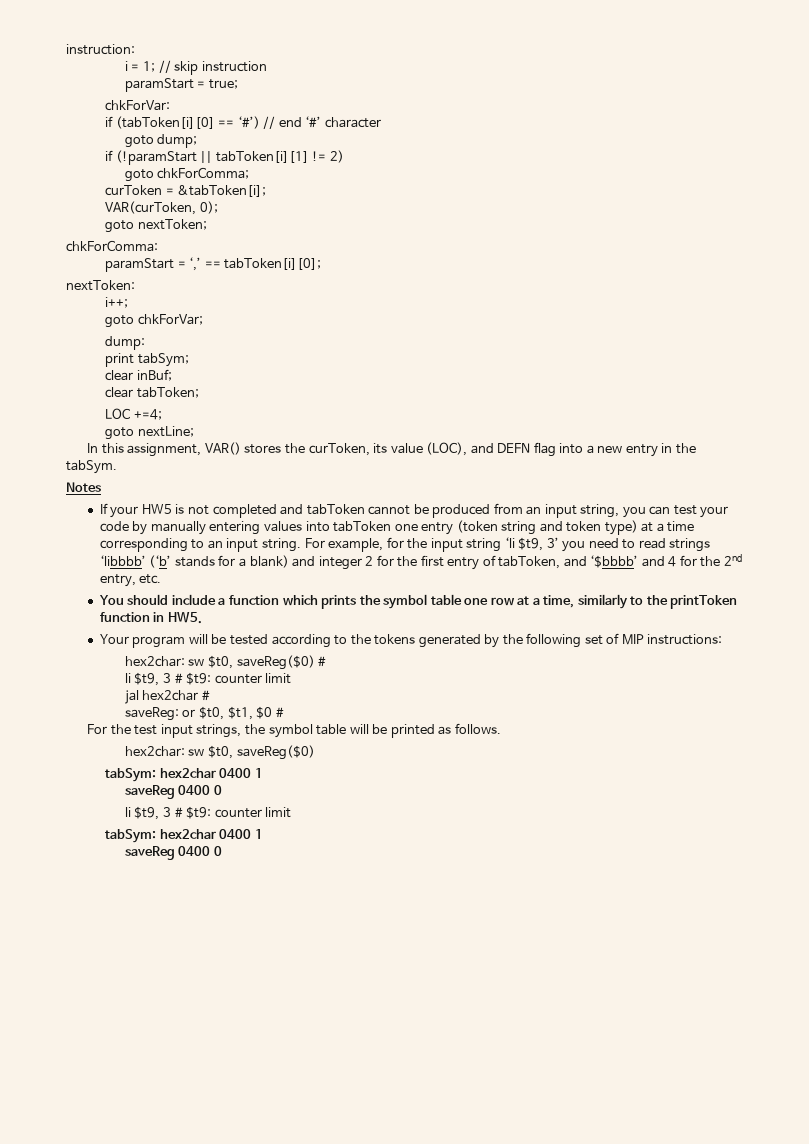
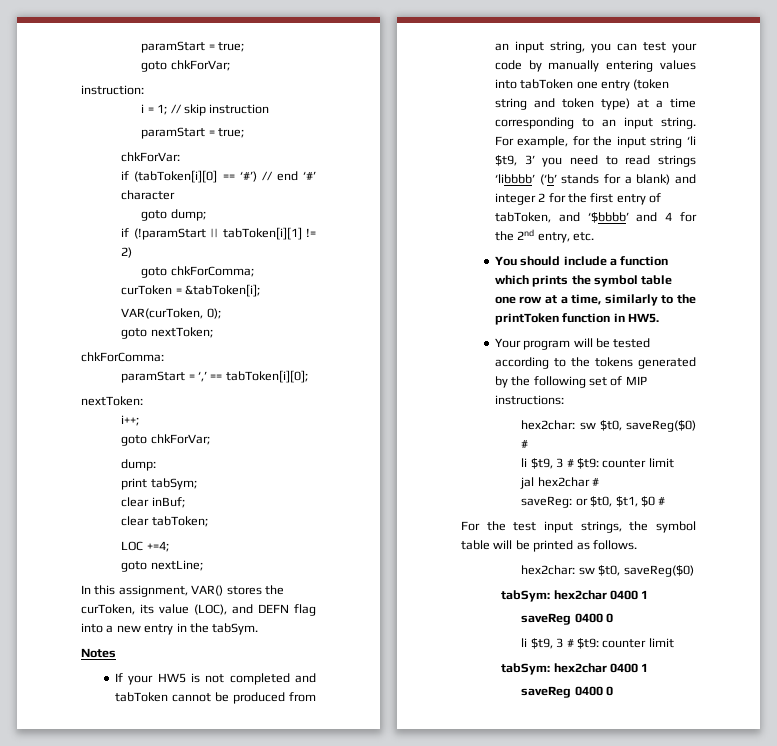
(66, 49) none -> [141,41,245,53] [141,60,230,72] paramStart = true; // goto chkForVar; //

